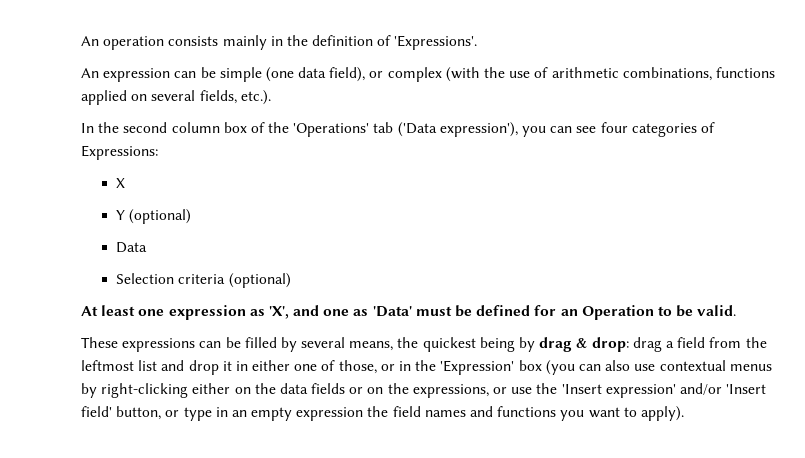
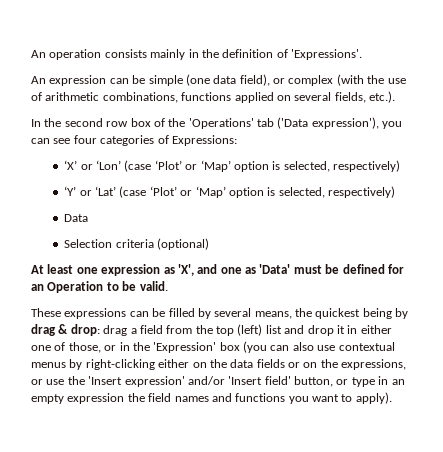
[171,122,220,133] column -> [106,121,129,127] row
[116,178,126,188] [116,209,192,224] X // Y (optional) -> [64,160,401,172] [64,186,396,198] ‘X’ or ‘Lon’ (case ‘Plot’ or ‘Map’ option is selected, respectively) // ‘Y’ or ‘Lat’ (case ‘Plot’ or ‘Map’ option is selected, respectively)
[81,360,134,371] leftmost -> [216,324,263,336] top (left)

